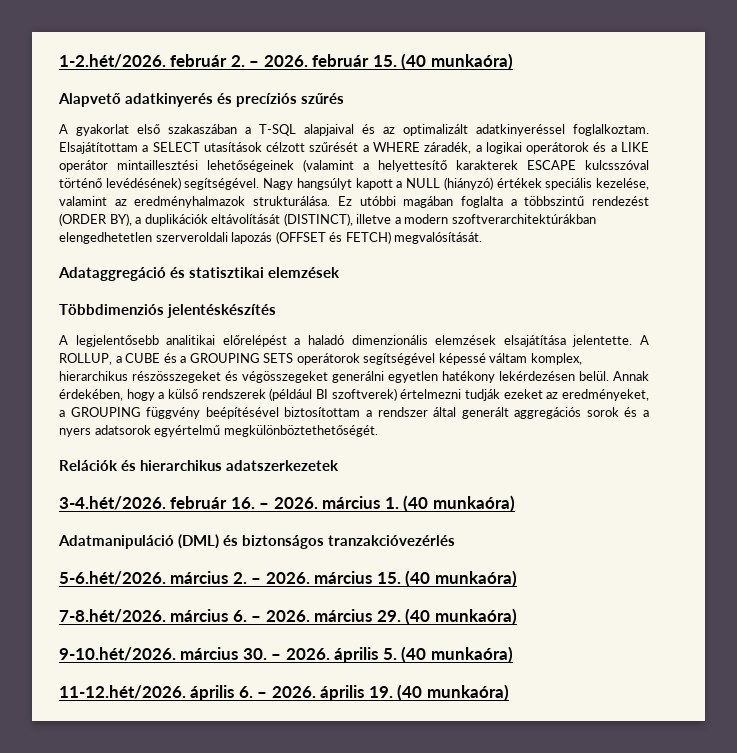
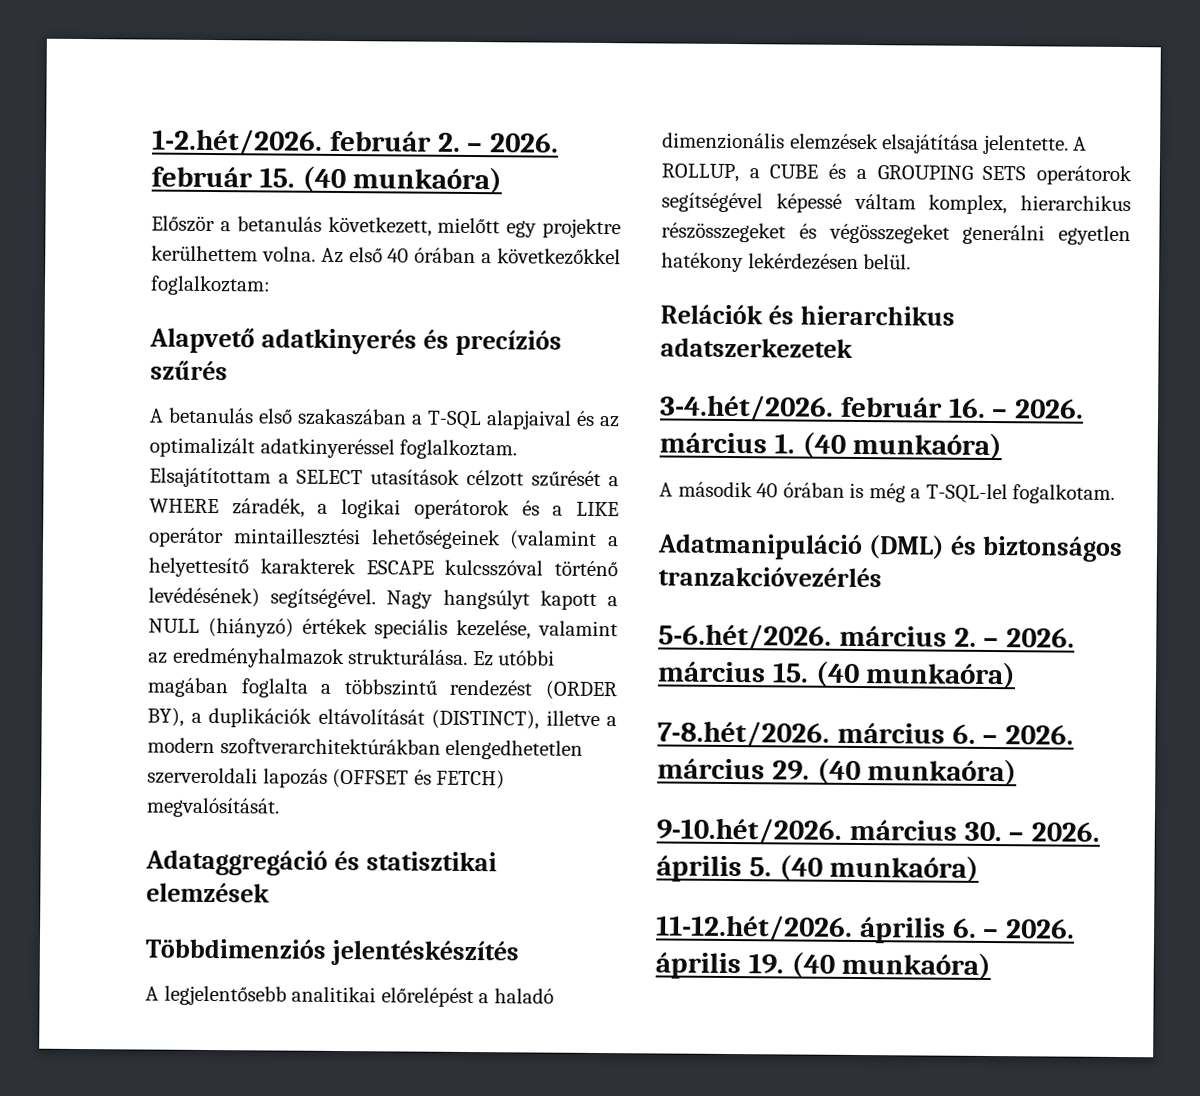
(513, 61) none -> [151,215,621,239] [151,245,621,266] [150,275,271,296] // Először a betanulás következett, mielőtt egy projektre kerülhettem volna. Az első 40 órában a következőkkel foglalkoztam:
[76,124,129,136] gyakorlat -> [168,407,254,424] betanulás
[613,371,649,381] [59,388,650,401] [59,407,650,419] [59,425,378,437] Annak érdekében, hogy a külső rendszerek (például BI szoftverek) értelmezni tudják ezeket az eredményeket, a GROUPING függvény beépítésével biztosítottam a rendszer által generált aggregációs sorok és a nyers adatsorok egyértelmű megkülönböztethetőségét. -> (912, 262) none
(515, 503) none -> [659,481,1116,504] // A második 40 órában is még a T-SQL-lel fogalkotam.

